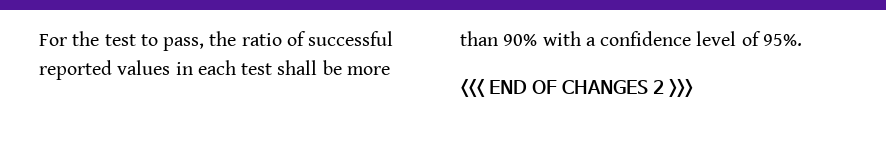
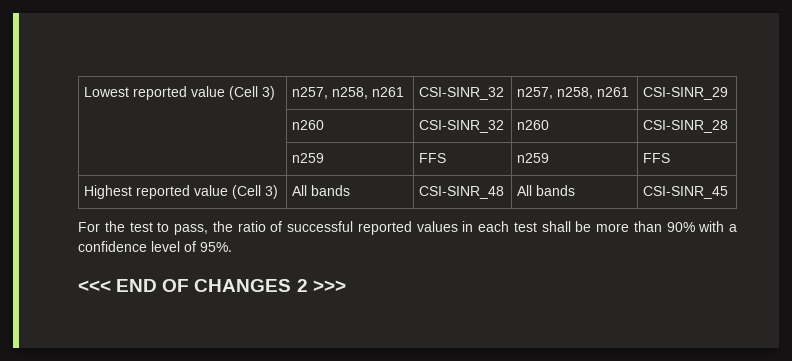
(39, 40) none -> [84,86,276,100] [292,87,405,99] [419,87,505,100] [517,87,630,99] [643,87,729,100] [292,120,325,130] [419,120,505,133] [517,120,550,130] [643,120,729,133] [292,153,325,163] [419,153,447,163] [517,153,550,163] [643,153,671,163] [84,185,279,199] [292,185,351,196] [419,186,505,199] [517,185,576,196] [643,186,729,199] Lowest reported value (Cell 3) | n257, n258, n261 | CSI-SINR_32 | n257, n258, n261 | CSI-SINR_29 // | n260 | CSI-SINR_32 | n260 | CSI-SINR_28 // | n259 | FFS | n259 | FFS // Highest reported value (Cell 3) | All bands | CSI-SINR_48 | All bands | CSI-SINR_45 //

